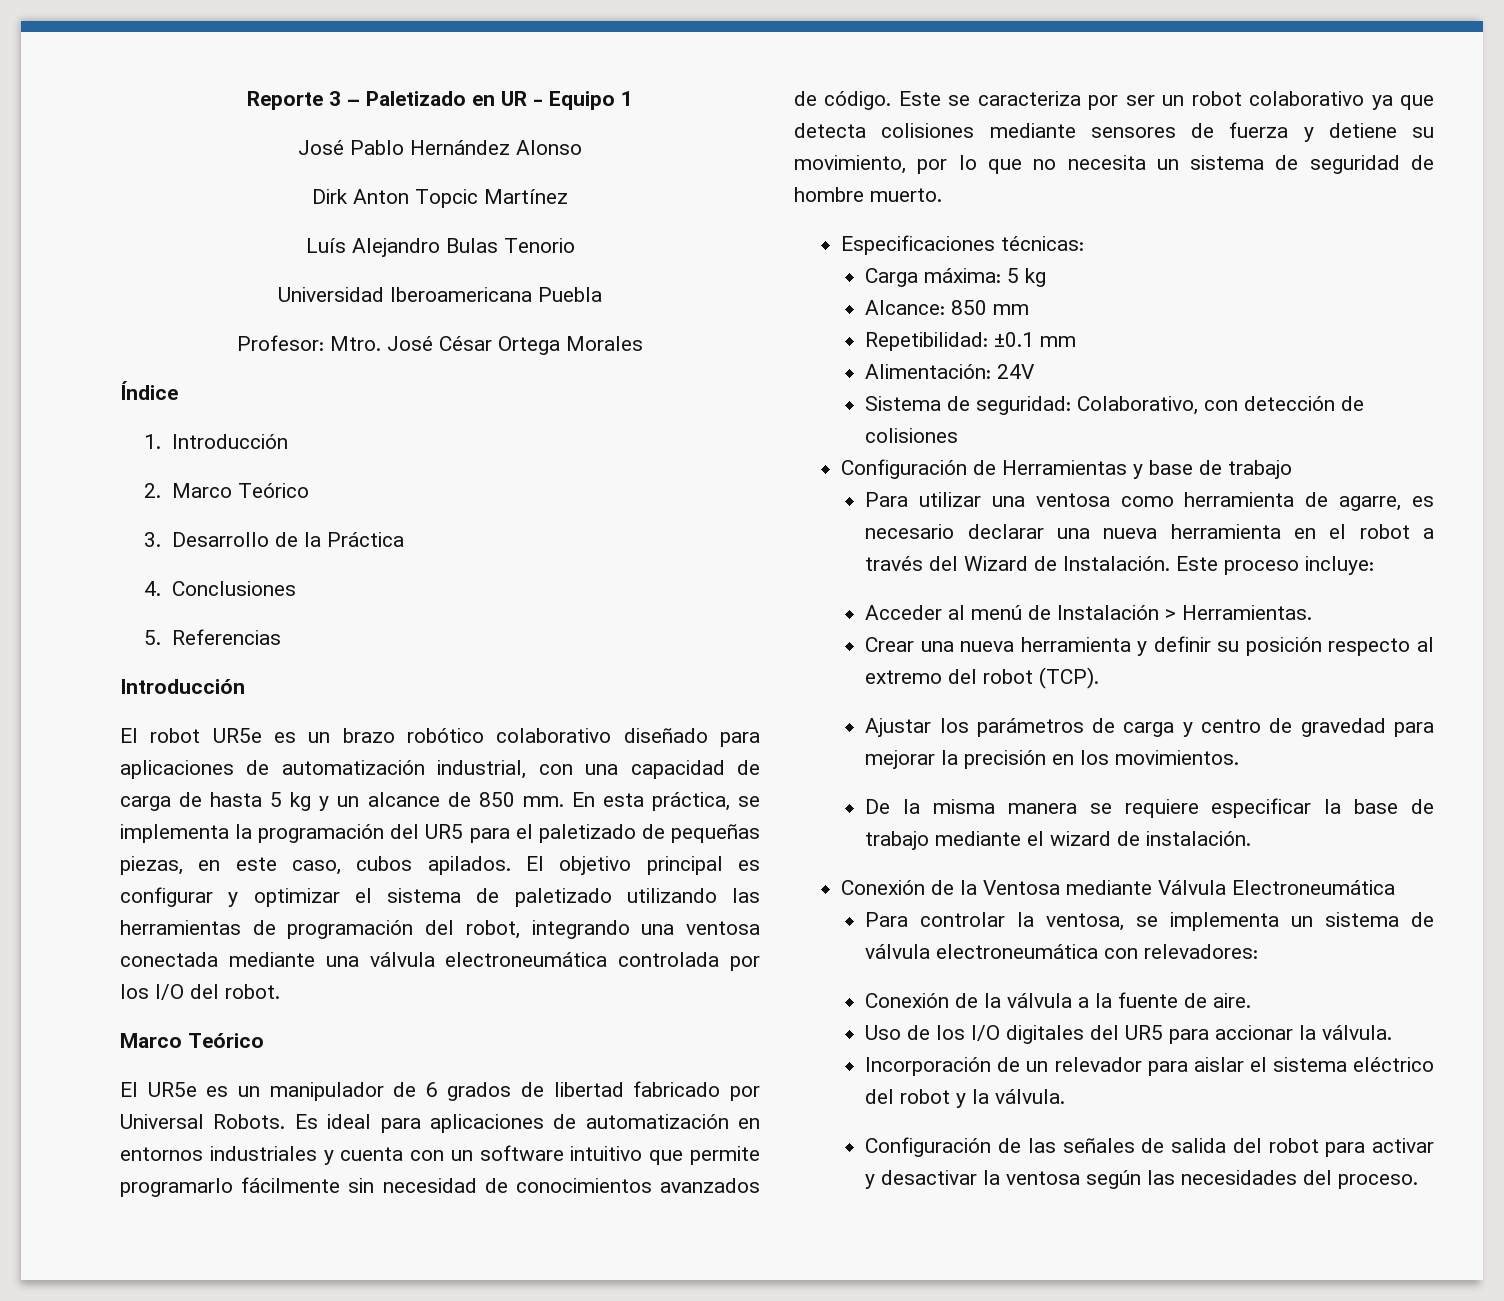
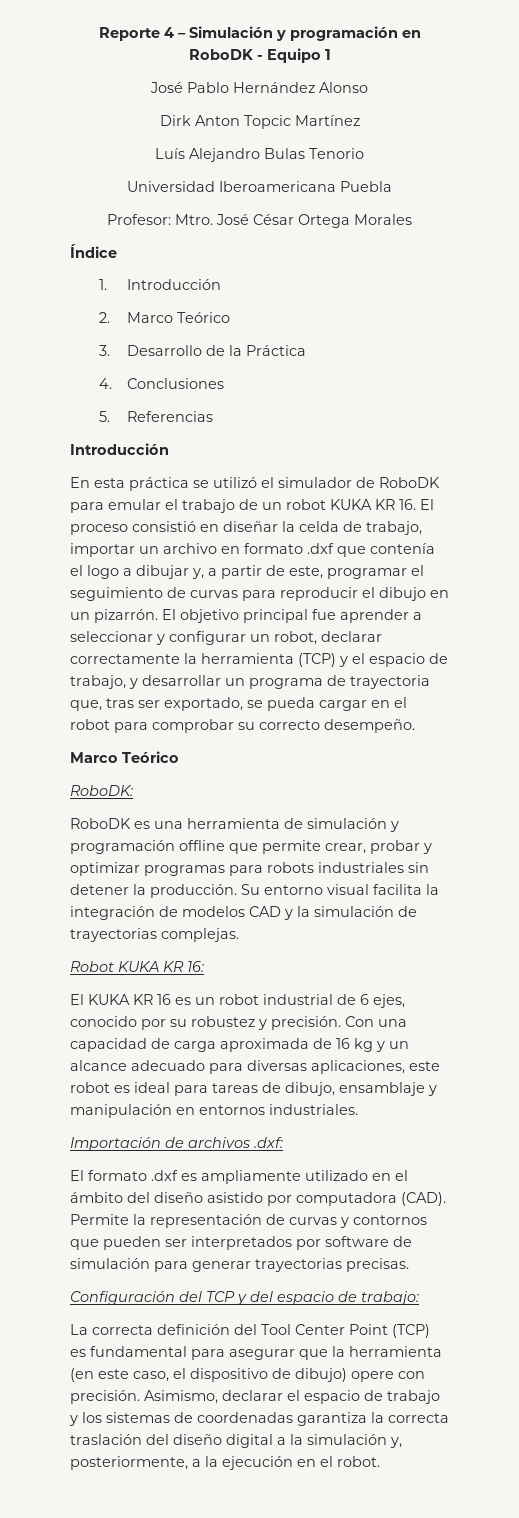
[329,91,527,106] 3 – Paletizado en UR -> [163,26,421,41] [188,49,253,60] 4 – Simulación y programación en RoboDK
[120,728,760,747] [120,760,573,779] El robot UR5e es un brazo robótico colaborativo diseñado para aplicaciones de automatización industrial, con -> [70,477,440,491] [70,499,434,513] [70,521,422,535] [70,543,435,557] [70,565,424,579] [70,587,449,601] [70,609,422,623] [70,631,382,645] [70,653,448,667] [70,675,430,689] [70,697,407,711] [70,719,415,733] [70,751,179,763] [70,785,133,796] [70,818,399,832] [70,840,432,854] [70,862,429,876] [70,884,439,898] [70,906,417,920] [70,928,239,942] [70,961,204,972] [70,994,405,1008] [70,1016,374,1030] En esta práctica se utilizó el simulador de RoboDK para emular el trabajo de un robot KUKA KR 16. El proceso consistió en diseñar la celda de trabajo, importar un archivo en formato .dxf que contenía el logo a dibujar y, a partir de este, programar el seguimiento de curvas para reproducir el dibujo en un pizarrón. El objetivo principal fue aprender a seleccionar y configurar un robot, declarar correctamente la herramienta (TCP) y el espacio de trabajo, y desarrollar un programa de trayectoria que, tras ser exportado, se pueda cargar en el robot para comprobar su correcto desempeño. // Marco Teórico // RoboDK: // RoboDK es una herramienta de simulación y programación offline que permite crear, probar y optimizar programas para robots industriales sin detener la producción. Su entorno visual facilita la integración de modelos CAD y la simulación de trayectorias complejas. // Robot KUKA KR 16: // El KUKA KR 16 es un robot industrial de 6 ejes, conocido por su robustez y precisión. Con
[179,792,283,807] de hasta 5 -> [220,1038,350,1052] aproximada de 16
[447,792,760,811] [120,824,760,843] [120,856,760,875] [120,887,760,907] [120,920,760,939] [120,952,760,971] [120,984,280,1000] [120,1033,264,1048] [120,1081,760,1101] [120,1114,760,1133] [120,1145,760,1165] [120,1177,760,1197] [794,91,1434,110] [794,122,1434,142] [794,155,1434,174] [794,187,942,202] [841,235,1085,255] [865,268,1047,287] [865,300,1030,315] [865,332,1077,351] [865,364,1036,379] [865,396,1365,415] [865,428,959,443] [841,459,1293,479] [865,492,1434,511] [865,524,1434,539] [865,556,1375,575] [865,605,1313,620] [865,636,1434,656] [865,667,1100,689] [865,718,1434,737] [865,750,1240,769] [865,798,1434,818] [865,831,1252,850] [841,880,1396,895] [865,912,1434,931] [865,944,1259,959] [865,992,1252,1008] [865,1025,1393,1044] [865,1057,1434,1076] [865,1089,1066,1108] [865,1137,1434,1157] [865,1170,1419,1189] de 850 mm. En esta práctica, se implementa la programación del UR5 para el paletizado de pequeñas piezas, en este caso, cubos apilados. El objetivo principal es configurar y optimizar el sistema de paletizado utilizando las herramientas de programación del robot, integrando una ventosa conectada mediante una válvula electroneumática controlada por los I/O del robot. // Marco Teórico // El UR5e es un manipulador de 6 grados de libertad fabricado por Universal Robots. Es ideal para aplicaciones de automatización en entornos industriales y cuenta con un software intuitivo que permite programarlo fácilmente sin necesidad de conocimientos avanzados de código. Este se caracteriza por ser un robot colaborativo ya que detecta colisiones mediante sensores de fuerza y detiene su movimiento, por lo que no necesita un sistema de seguridad de hombre muerto. // Especificaciones técnicas: // Carga máxima: 5 kg // Alcance: 850 mm // Repetibilidad: ±0.1 mm // Alimentación: 24V // Sistema de seguridad: Colaborativo, con detección de colisiones // Configuración de Herramientas y base de trabajo // Para utilizar una ventosa como herramienta de agarre, es necesario declarar una nueva herramienta en el robot a través del Wizard de Instalación. Este proceso incluye: // Acceder al menú de Instalación > Herramientas. // Crear una nueva herramienta y definir su posición respecto al extremo del robot (TCP). // Ajustar los parámetros de carga y centro de gravedad para mejorar la precisión en los movimientos. // De la misma manera se requiere especificar la base de trabajo mediante el wizard de instalación. // Conexión de la Ventosa mediante Válvula Electroneumática // Para controlar la ventosa, se implementa un sistema de válvula electroneumática con relevadores: // Conexión de la válvula a la fuente de aire. // Uso de los I/O digitales del UR5 para accionar la válvula. // Incorporación de un relevador para aislar el sistema eléctrico del robot y la válvula. // Configuración de las señales de salida del robot para activar y desactivar la ventosa según las necesidades del proceso. -> [131,1060,440,1074] [70,1082,437,1096] [70,1104,358,1118] [70,1137,283,1151] [70,1170,408,1184] [70,1192,446,1206] [70,1214,427,1228] [70,1236,412,1250] [70,1258,409,1272] [70,1291,419,1305] [70,1324,430,1338] [70,1346,442,1360] [70,1368,425,1382] [70,1390,440,1404] [69,1412,449,1426] [70,1434,402,1448] [70,1456,380,1470] adecuado para diversas aplicaciones, este robot es ideal para tareas de dibujo, ensamblaje y manipulación en entornos industriales. // Importación de archivos .dxf: // El formato .dxf es ampliamente utilizado en el ámbito del diseño asistido por computadora (CAD). Permite la representación de curvas y contornos que pueden ser interpretados por software de simulación para generar trayectorias precisas. // Configuración del TCP y del espacio de trabajo: // La correcta definición del Tool Center Point (TCP) es fundamental para asegurar que la herramienta (en este caso, el dispositivo de dibujo) opere con precisión. Asimismo, declarar el espacio de trabajo y los sistemas de coordenadas garantiza la correcta traslación del diseño digital a la simulación y, posteriormente, a la ejecución en el robot.

